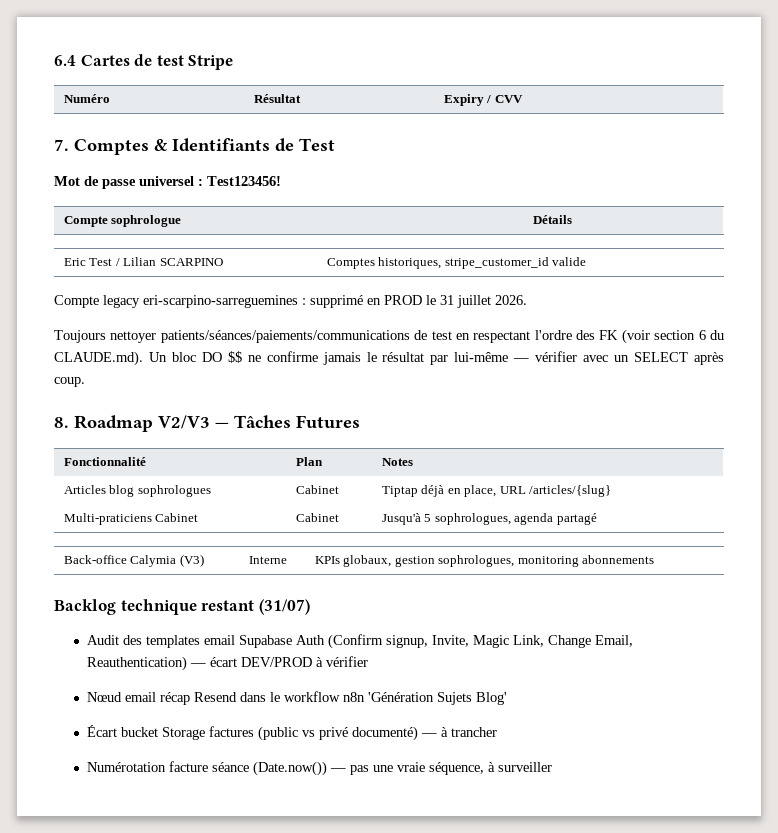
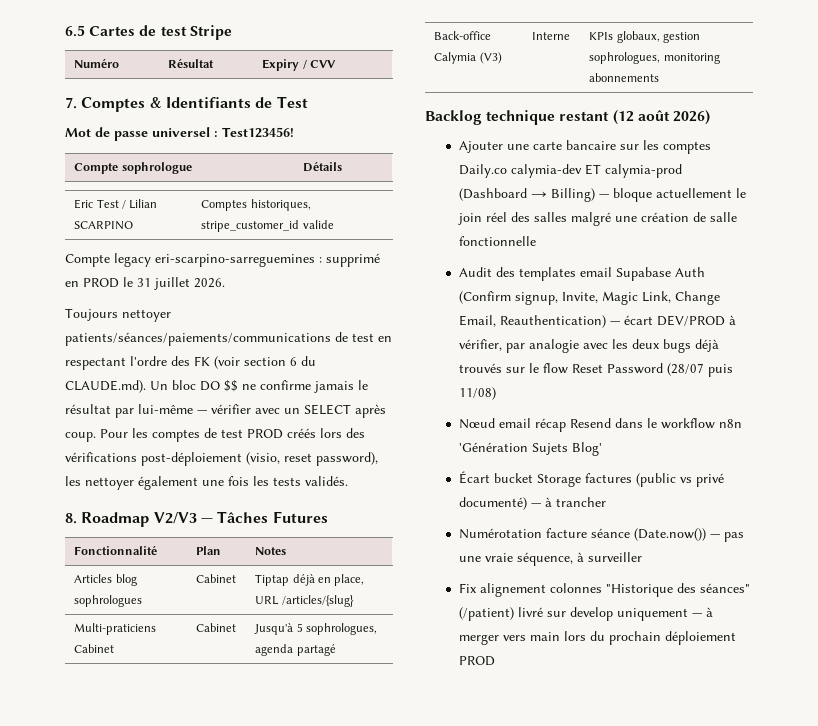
[54,55,76,66] 6.4 -> [65,25,85,37] 6.5
(85, 382) none -> [100,428,365,442] [65,452,378,466] [65,476,348,490] Pour les comptes de test PROD créés lors des vérifications post-déploiement (visio, reset password), les nettoyer également une fois les tests validés.
[258,599,310,615] (31/07) -> [612,110,710,125] [458,140,711,154] [458,164,682,178] [458,188,746,202] [457,212,737,226] [458,236,536,246] (12 août 2026) // Ajouter une carte bancaire sur les comptes Daily.co calymia-dev ET calymia-prod (Dashboard → Billing) — bloque actuellement le join réel des salles malgré une création de salle fonctionnelle
[325,656,368,667] vérifier -> [458,339,719,353] [458,363,733,377] [458,387,496,400] vérifier, par analogie avec les deux bugs déjà trouvés sur le flow Reset Password (28/07 puis 11/08)
(552, 767) none -> [458,583,750,597] [458,607,713,621] [458,631,736,645] [458,656,495,666] // Fix alignement colonnes "Historique des séances" (/patient) livré sur develop uniquement — à merger vers main lors du prochain déploiement PROD

